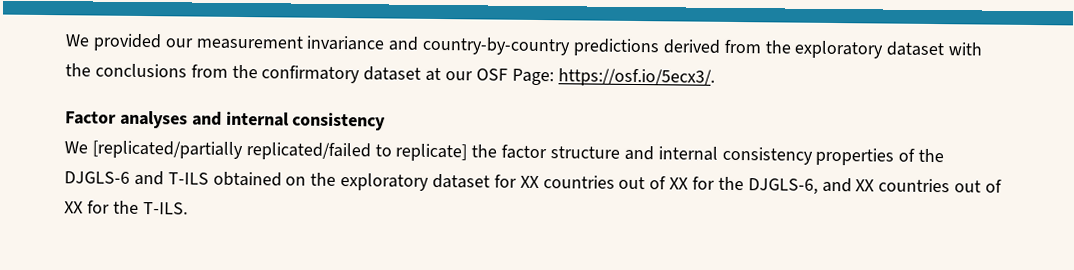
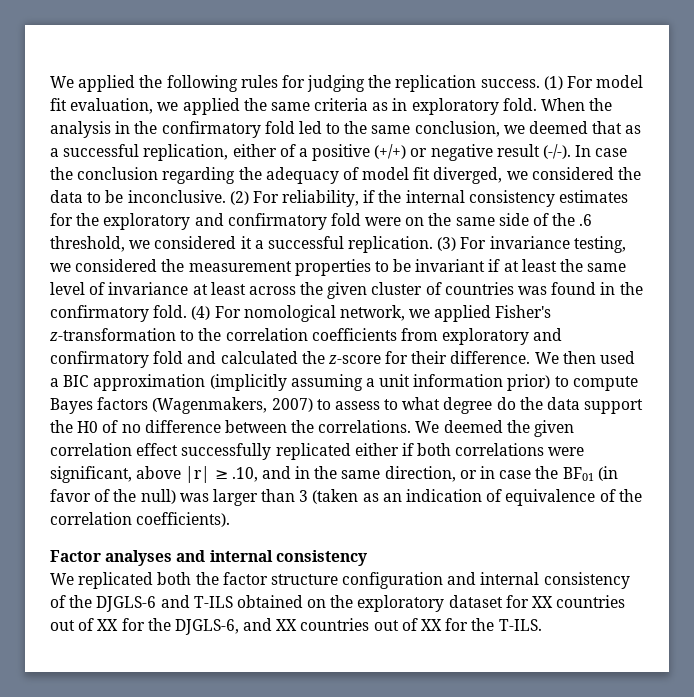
[65,33,983,59] [65,63,715,87] We provided our measurement invariance and country-by-country predictions derived from the exploratory dataset with the conclusions from the confirmatory dataset at our OSF Page: https://osf.io/5ecx3/. -> [50,75,644,92] [50,98,613,115] [50,121,642,138] [50,144,628,161] [50,167,642,184] [50,190,629,207] [50,213,593,230] [50,236,626,253] [50,259,627,276] [50,282,643,299] [50,305,552,322] [49,328,563,345] [50,351,636,368] [50,374,638,391] [50,397,644,414] [50,420,575,437] [50,443,585,460] [50,466,618,483] [50,489,642,506] [50,512,231,527] We applied the following rules for judging the replication success. (1) For model fit evaluation, we applied the same criteria as in exploratory fold. When the analysis in the confirmatory fold led to the same conclusion, we deemed that as a successful replication, either of a positive (+/+) or negative result (-/-). In case the conclusion regarding the adequacy of model fit diverged, we considered the data to be inconclusive. (2) For reliability, if the internal consistency estimates for the exploratory and confirmatory fold were on the same side of the .6 threshold, we considered it a successful replication. (3) For invariance testing, we considered the measurement properties to be invariant if at least the same level of invariance at least across the given cluster of countries was found in the confirmatory fold. (4) For nomological network, we applied Fisher's z-transformation to the correlation coefficients from exploratory and confirmatory fold and calculated the z-score for their difference. We then used a BIC approximation (implicitly assuming a unit information prior) to compute Bayes factors (Wagenmakers, 2007) to assess to what degree do the data support the H0 of no difference between the correlations. We deemed the given correlation effect successfully replicated either if both correlations were significant, above |r| ≥ .10, and in the same direction, or in case the BF01 (in favor of the null) was larger than 3 (taken as an indication of equivalence of the correlation coefficients).
[91,140,468,162] [replicated/partially replicated/failed to replicate] -> [78,572,192,589] replicated both
[623,145,895,166] and internal consistency properties -> [342,572,630,589] configuration and internal consistency

